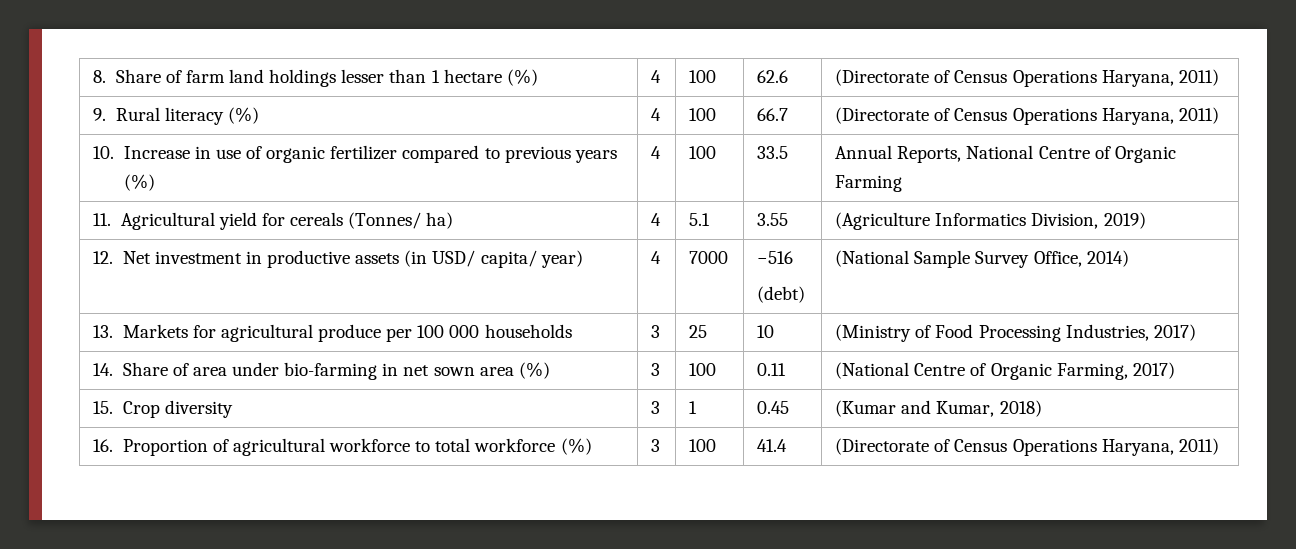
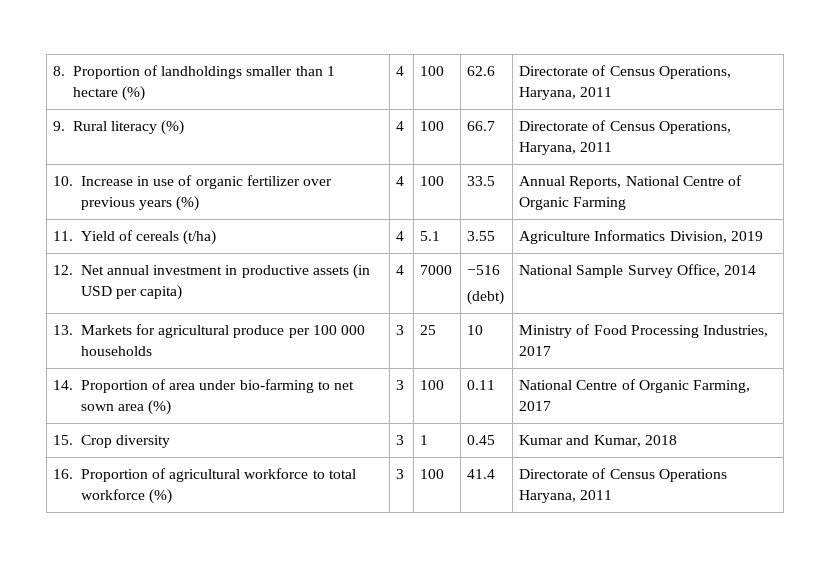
[115,69,385,87] Share of farm land holdings lesser -> [72,65,293,79] Proportion of landholdings smaller
[835,69,1219,87] (Directorate of Census Operations Haryana, 2011) -> [519,65,731,79] [519,87,613,100] Directorate of Census Operations, Haryana, 2011
[835,107,1219,125] (Directorate of Census Operations Haryana, 2011) -> [519,120,731,134] [519,142,613,155] Directorate of Census Operations, Haryana, 2011
[402,145,500,163] compared to -> [303,179,333,186] over
[120,212,454,230] Agricultural yield for cereals (Tonnes/ ha) -> [80,230,217,245] Yield of cereals (t/ha)
[835,212,931,230] (Agriculture -> [519,231,591,244] Agriculture
[1103,212,1146,229] 2019) -> [730,231,763,241] 2019
(151, 257) none -> [107,265,150,275] annual
[432,250,583,268] USD/ capita/ year) -> [80,285,183,300] USD per capita)
[835,250,910,267] (National -> [519,265,573,275] National
[1086,250,1129,267] 2014) -> [723,265,756,275] 2014
[835,324,912,342] (Ministry -> [519,325,573,338] Ministry
[1153,324,1196,341] 2017) -> [519,346,552,356] 2017
[122,362,168,376] Share -> [80,380,148,393] Proportion
[382,363,399,376] in -> [317,381,330,390] to
[835,362,910,379] (National -> [519,380,573,390] National
[1132,362,1175,379] 2017) -> [519,401,552,411] 2017
[835,400,897,417] (Kumar -> [519,435,564,445] Kumar
[999,400,1042,417] 2018) -> [644,435,677,445] 2018
[835,438,1219,456] (Directorate of Census Operations Haryana, 2011) -> [519,468,727,482] [519,490,613,503] Directorate of Census Operations Haryana, 2011

